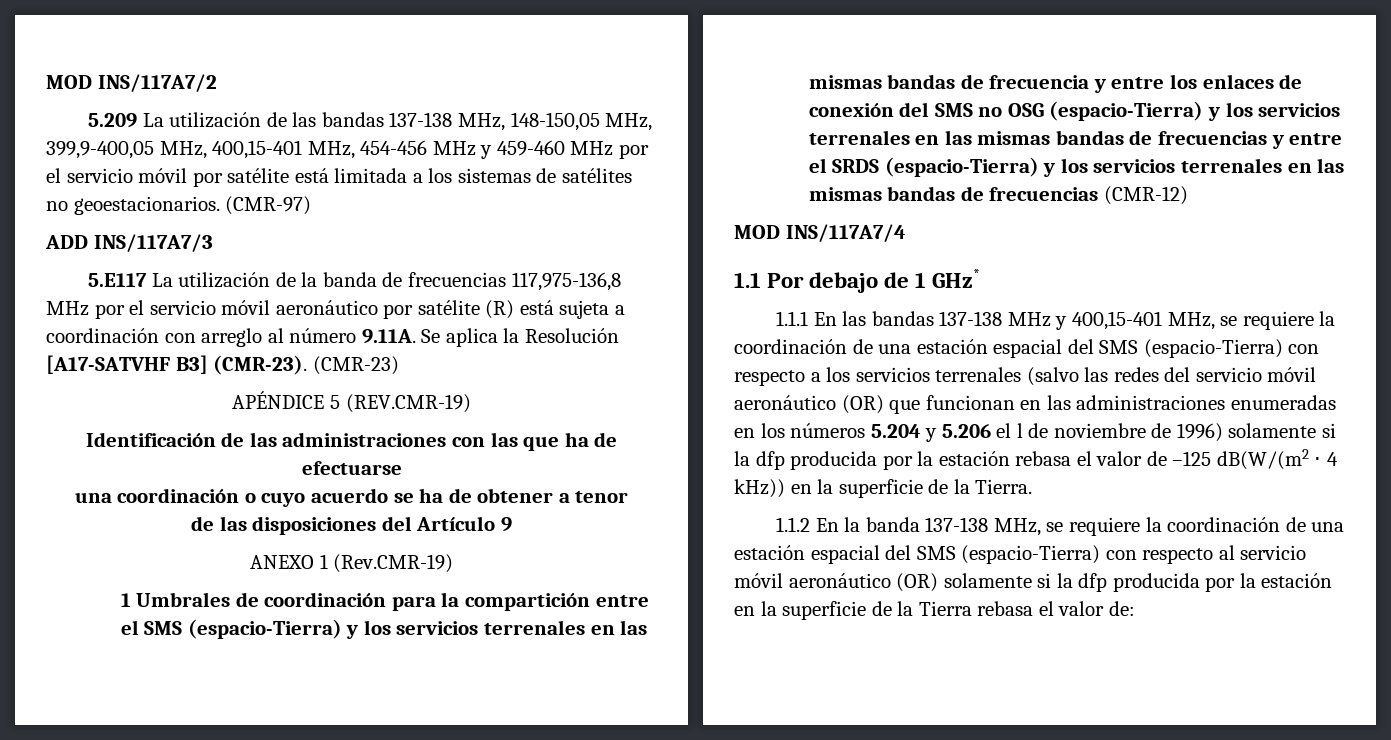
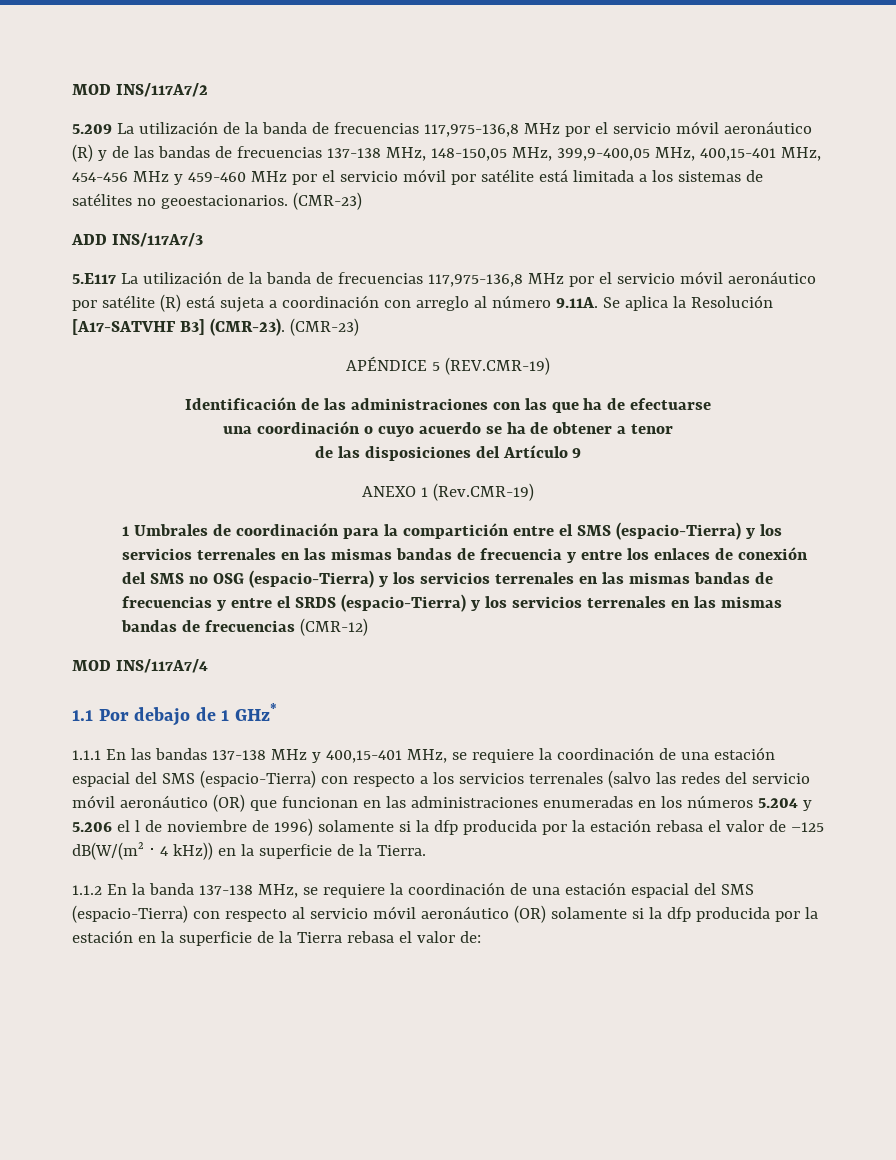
[292,112,384,127] las bandas -> [244,121,812,137] [72,144,322,162] la banda de frecuencias 117,975-136,8 MHz por el servicio móvil aeronáutico (R) y de las bandas de frecuencias
[225,196,312,215] (CMR-97) -> [292,192,362,210] (CMR-23)

